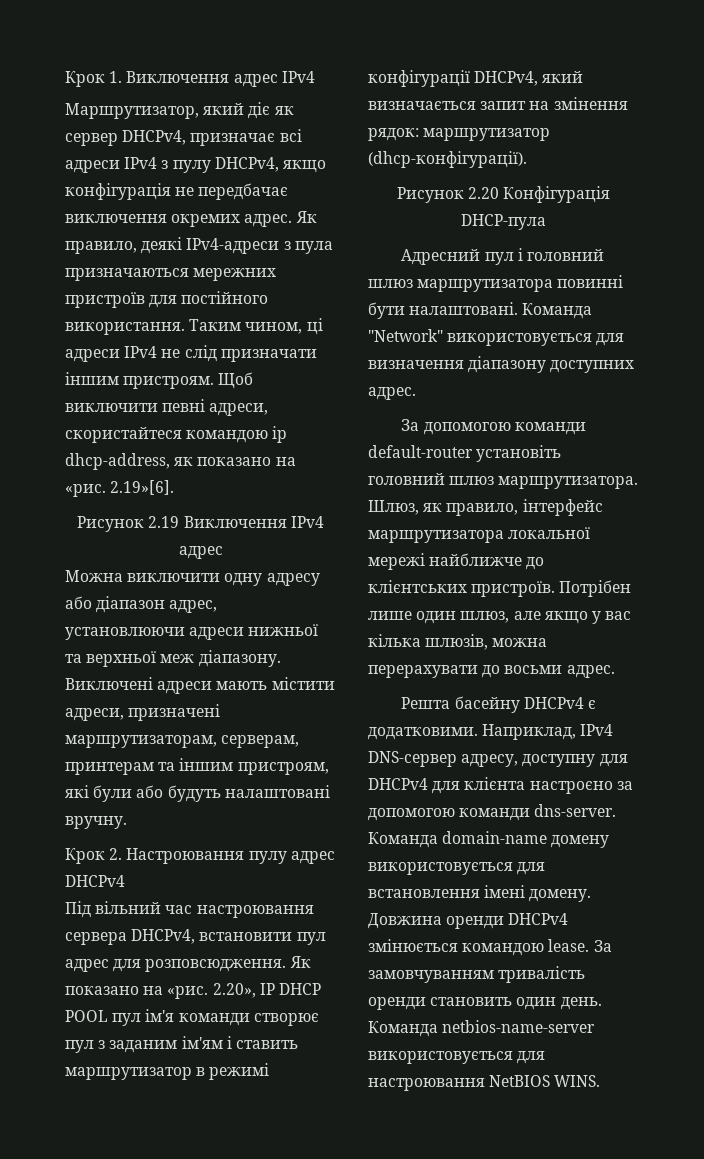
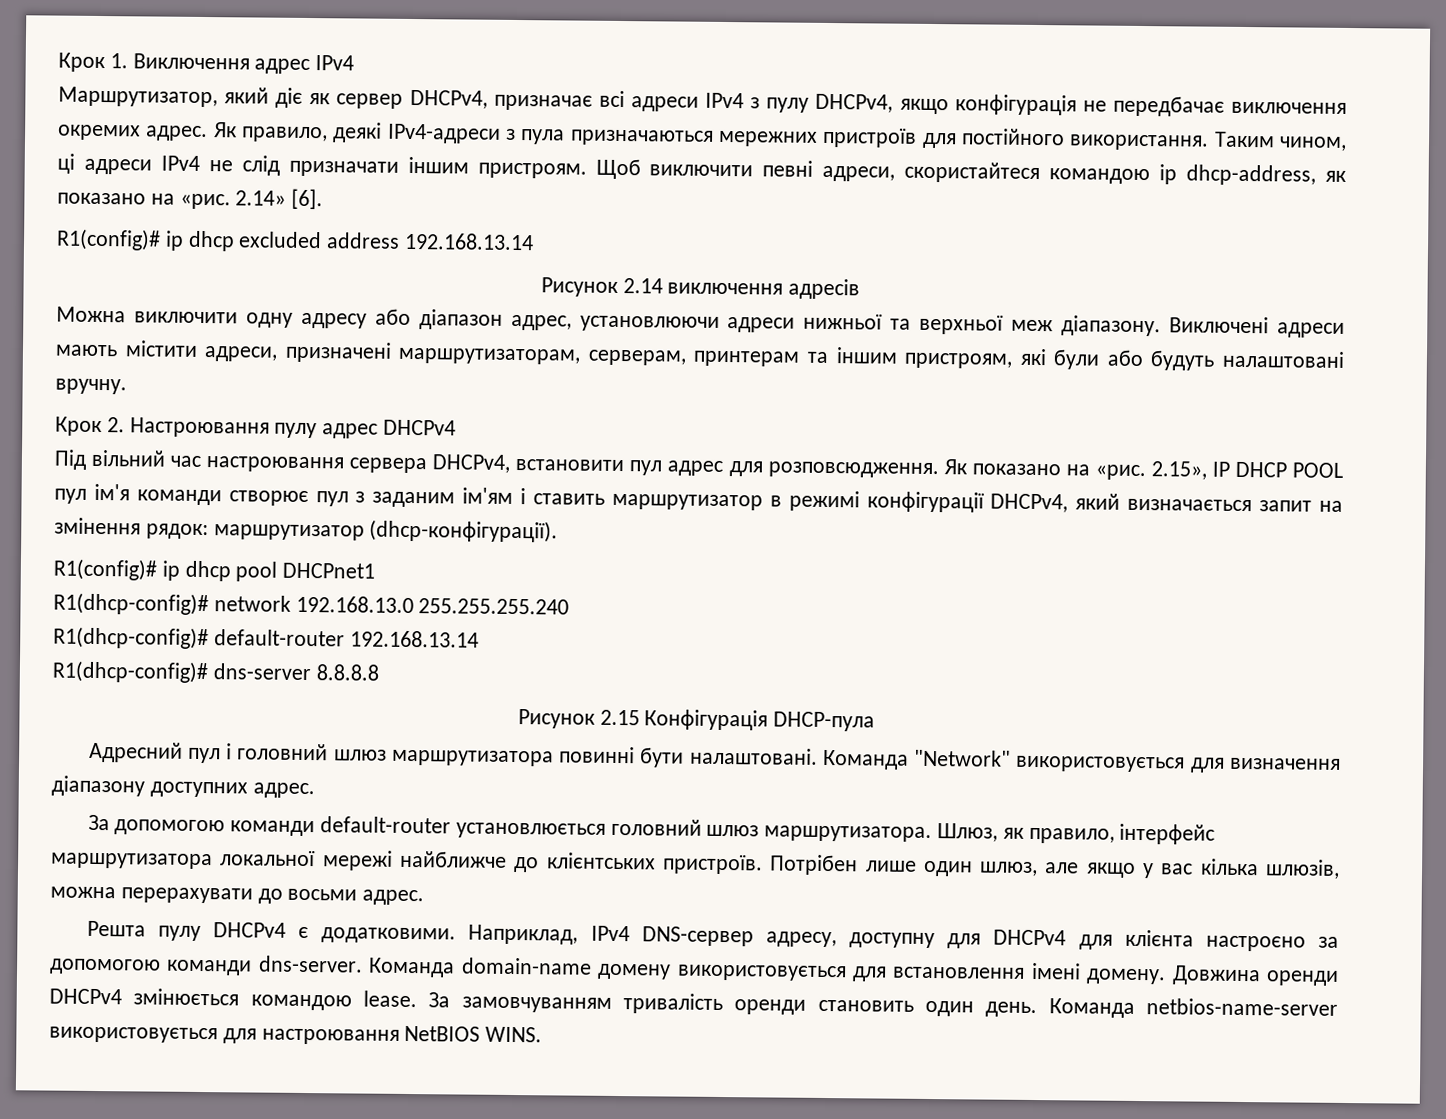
[110,480,175,495] [77,516,324,532] [178,546,223,559] 2.19»[6]. // Рисунок 2.19 Виключення IPv4 адрес -> [235,188,324,210] [56,228,535,252] [540,277,861,300] 2.14» [6]. // R1(config)# ip dhcp excluded address 192.168.13.14 // Рисунок 2.14 виключення адресів
[212,983,256,998] 2.20», -> [1150,461,1207,480] 2.15»,
[396,187,499,203] // Рисунок 2.20 -> [53,558,376,582] [53,592,570,616] [53,626,479,650] [52,660,379,684] [517,709,640,729] // R1(config)# ip dhcp pool DHCPnet1 // R1(dhcp-config)# network 192.168.13.0 255.255.255.240 // R1(dhcp-config)# default-router 192.168.13.14 // R1(dhcp-config)# dns-server 8.8.8.8 // Рисунок 2.15
[476,445,562,462] установіть -> [455,822,606,839] установлюється
[454,696,520,713] басейну -> [157,925,201,942] пулу

